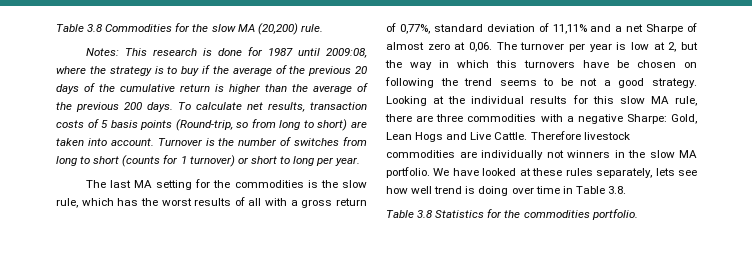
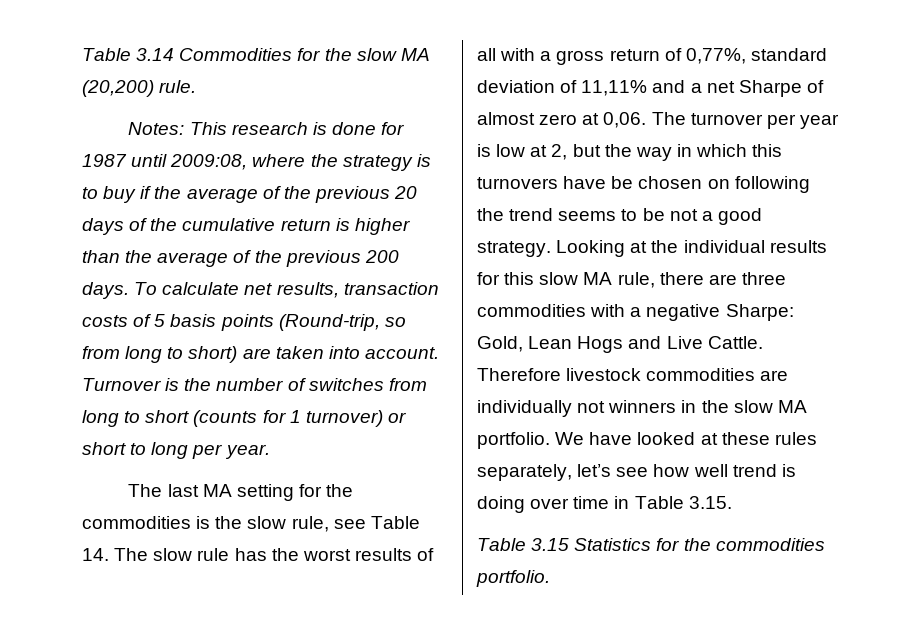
[56,24,104,32] Table 3.8 -> [82,48,175,61] Table 3.14
[81,198,114,206] which -> [333,516,420,529] [82,548,230,561] see Table 14. The slow rule
[655,168,675,176] lets -> [577,464,612,477] let’s
[607,186,626,194] [386,210,434,218] 3.8. // Table 3.8 -> [688,496,732,509] [477,538,570,551] 3.15. // Table 3.15

